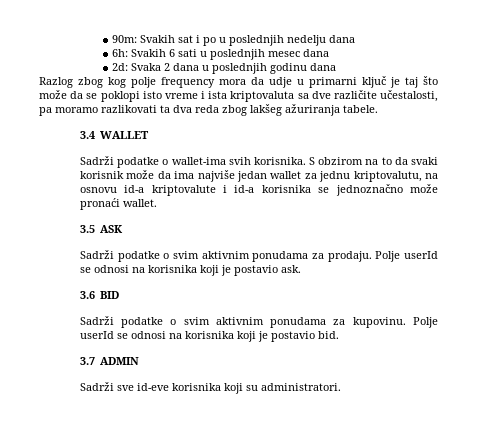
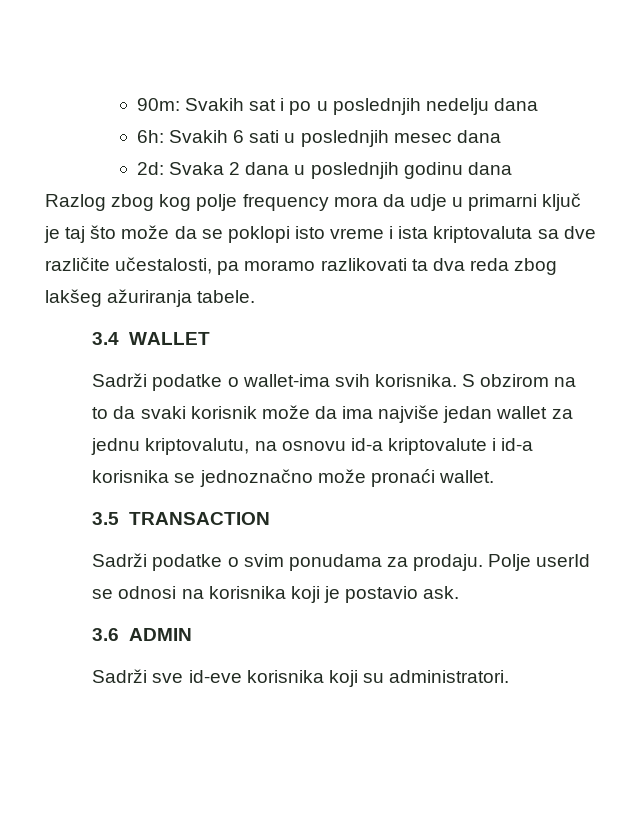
[100,225,124,233] [79,250,250,262] ASK // Sadrži podatke o svim aktivnim -> [128,512,270,525] [92,553,284,571] TRANSACTION // Sadrži podatke o svim
[100,291,120,299] [79,316,438,328] [79,331,339,342] [79,357,95,365] BID // Sadrži podatke o svim aktivnim ponudama za kupovinu. Polje userId se odnosi na korisnika koji je postavio bid. // 3.7 -> (120, 634) none

